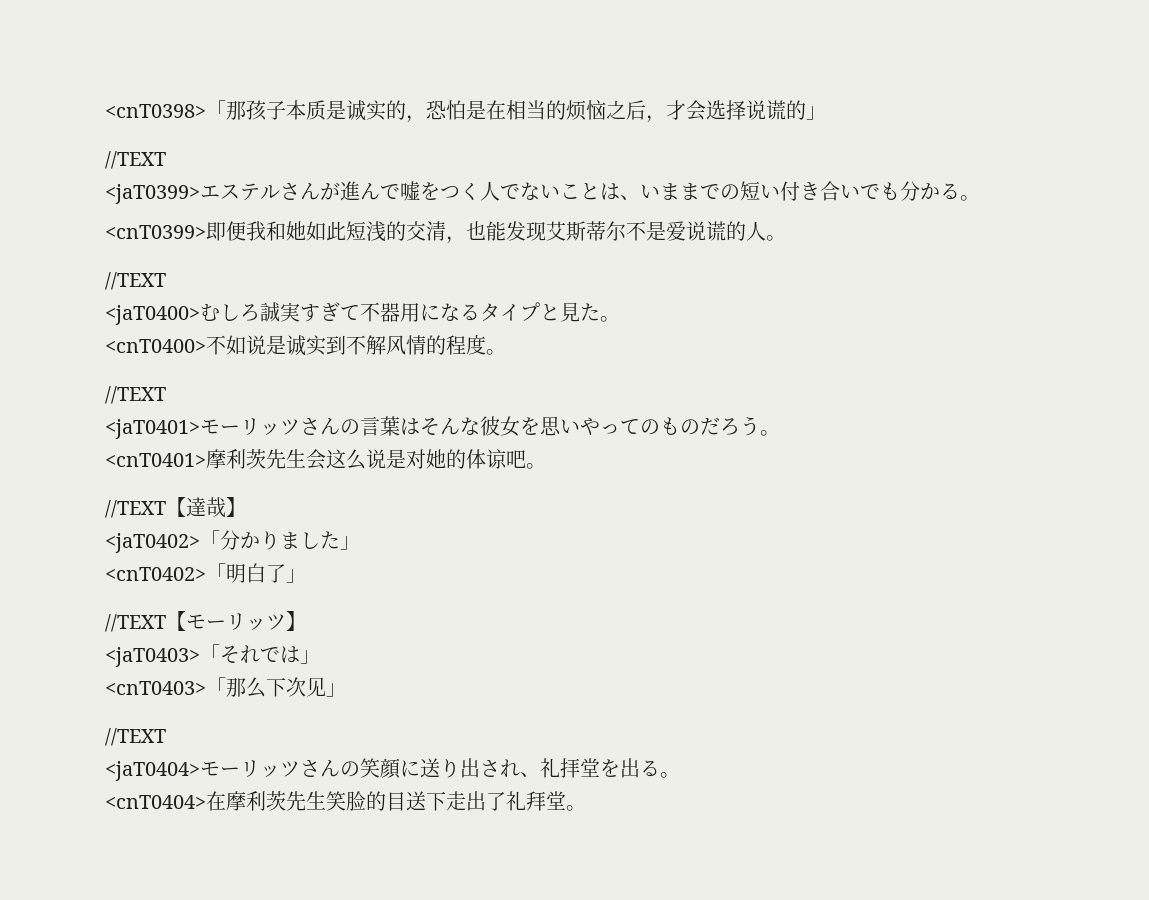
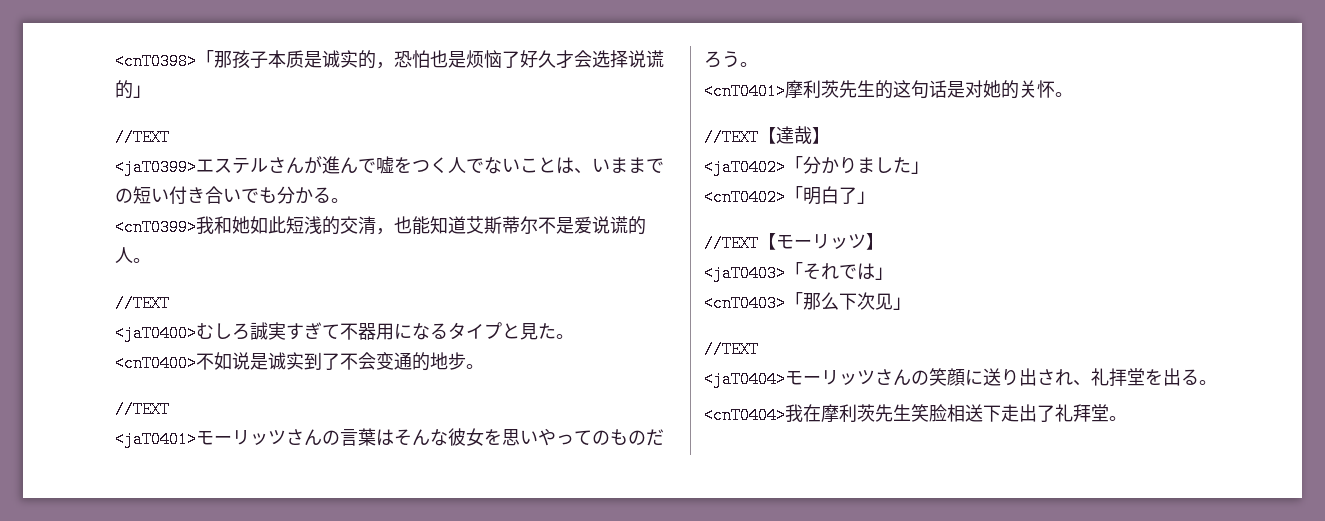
[466,100,666,123] 是在相当的烦恼之后， -> [430,50,556,68] 也是烦恼了好久
[206,221,246,241] 即便 -> (197, 227) none
[506,221,546,241] 发现 -> [430,216,466,234] 知道
[346,334,486,355] 不解风情的程度 -> [322,352,466,371] 了不会变通的地步
[306,449,386,470] 会这么说 -> [875,80,947,99] 的这句话
[466,449,526,469] 体谅吧 -> [1019,80,1055,98] 关怀
(206, 802) none -> [785,404,803,422] 我
[366,791,406,811] 的目 -> [947,404,965,422] 相

